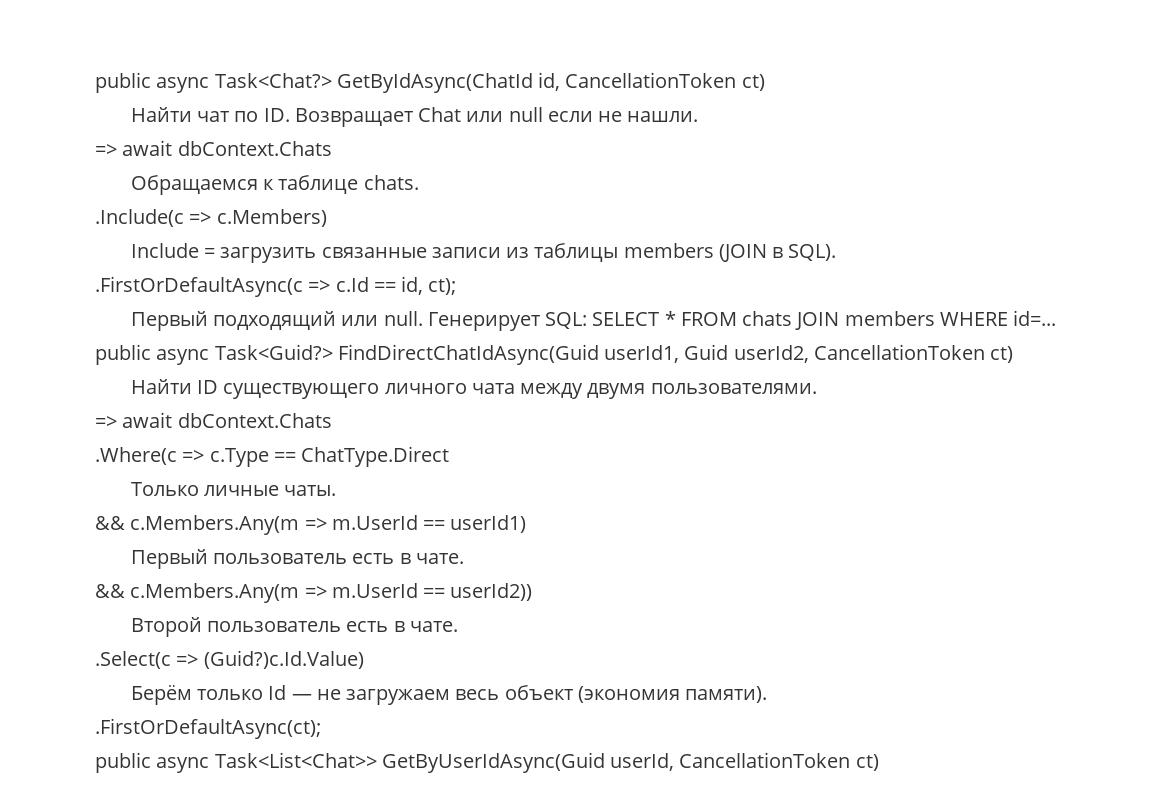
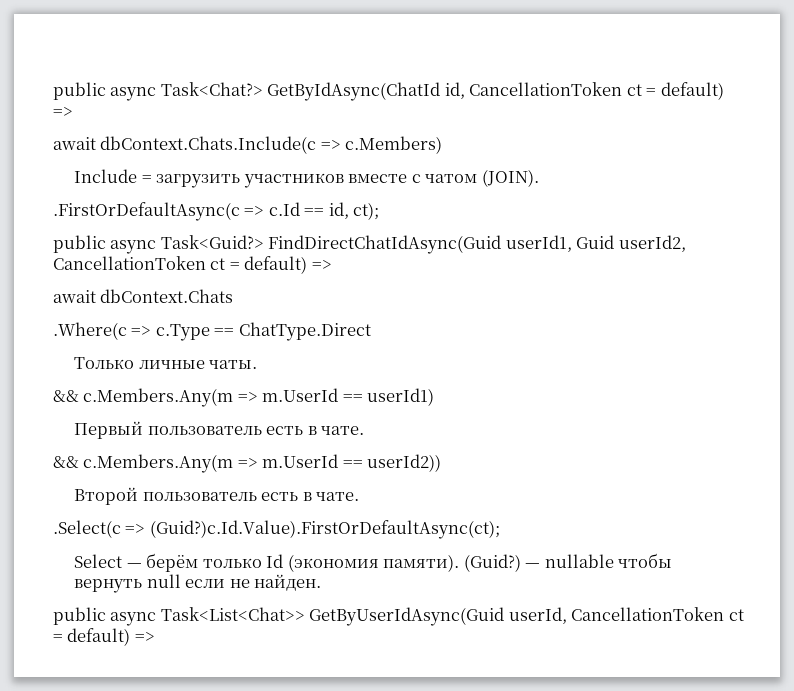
[741,74,765,91] [130,107,699,127] [95,140,332,156] [130,175,419,195] [95,209,184,227] ct) // Найти чат по ID. Возвращает Chat или null если не нашли. // => await dbContext.Chats // Обращаемся к таблице chats. // .Include(c -> [626,82,724,100] [53,107,73,117] [53,136,317,154] ct = default) => // await dbContext.Chats.Include(c
[321,243,837,262] связанные записи из таблицы members (JOIN в SQL). -> [243,169,539,188] участников вместе с чатом (JOIN).
[130,310,1057,331] // Первый подходящий или null. Генерирует SQL: SELECT * FROM chats JOIN members WHERE id=... -> (380, 211) none
[990,346,1014,363] [130,379,817,399] [95,416,117,428] ct) // Найти ID существующего личного чата между двумя пользователями. // => -> [210,256,332,274] ct = default) => //
[203,650,364,669] [130,685,768,705] [95,718,321,739] (Guid?)c.Id.Value) // Берём только Id — не загружаем весь объект (экономия памяти). // .FirstOrDefaultAsync(ct); -> [149,520,500,539] [74,553,673,572] [74,574,322,593] (Guid?)c.Id.Value).FirstOrDefaultAsync(ct); // Select — берём только Id (экономия памяти). (Guid?) — nullable чтобы вернуть null если не найден.
[855,754,879,771] ct) -> [728,609,744,621] [53,628,155,646] ct = default) =>

